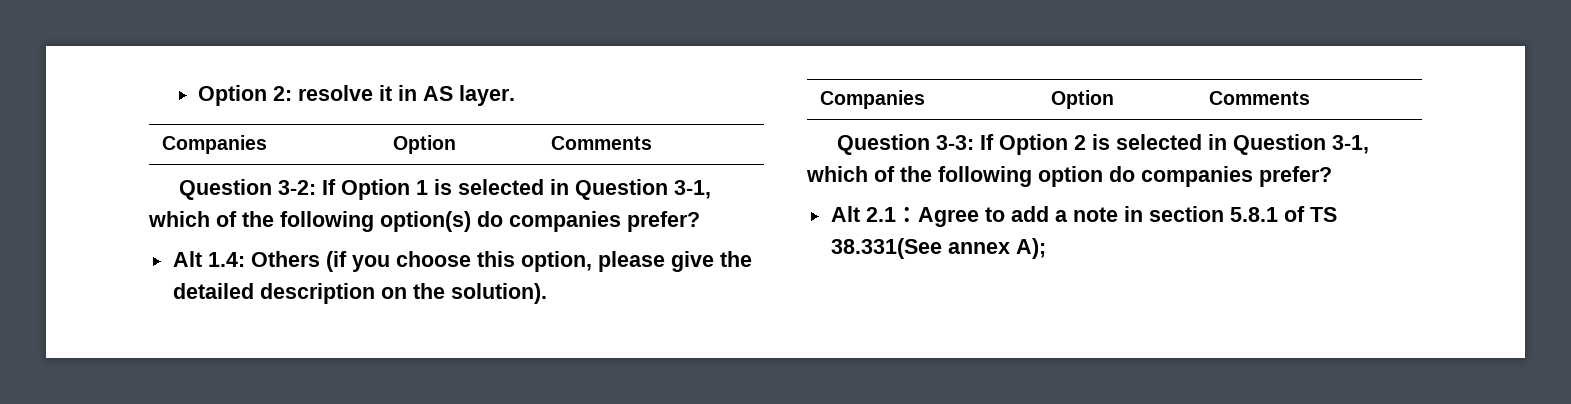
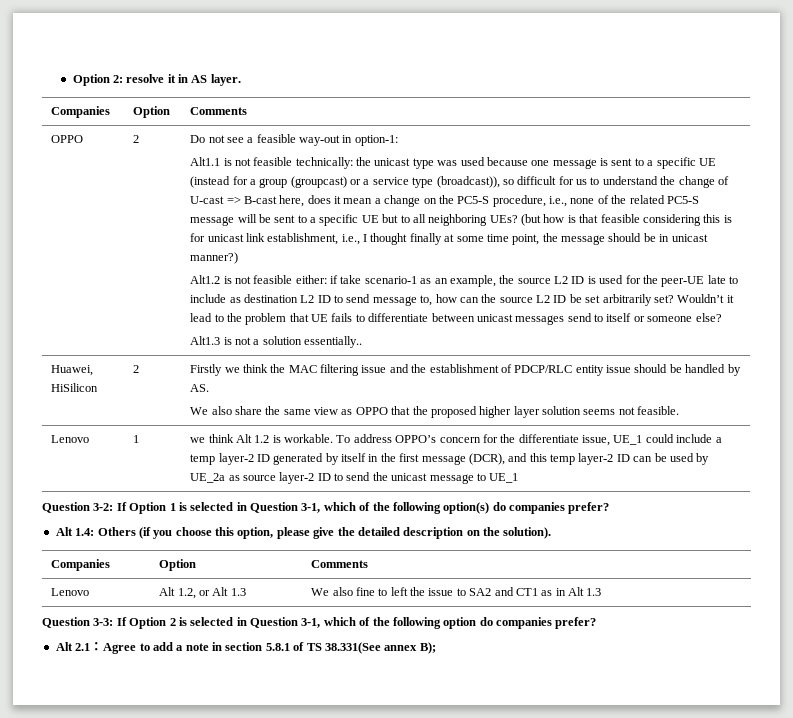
(652, 143) none -> [51,135,84,143] [133,135,140,143] [190,134,398,146] [190,157,716,169] [190,176,729,188] [190,195,699,207] [190,214,732,226] [190,233,708,245] [190,252,239,264] [190,275,739,287] [190,294,734,306] [190,313,722,325] [190,336,363,348] [51,365,94,376] [51,383,99,392] [133,365,140,373] [190,364,741,376] [190,384,210,392] [190,406,680,418] [51,435,90,443] [133,435,140,443] [190,434,722,446] [190,453,710,465] [190,472,519,484] // OPPO | 2 | Do not see a feasible way-out in option-1: // Alt1.1 is not feasible technically: the unicast type was used because one message is sent to a specific UE (instead for a group (groupcast) or a service type (broadcast)), so difficult for us to understand the change of U-cast => B-cast here, does it mean a change on the PC5-S procedure, i.e., none of the related PC5-S message will be sent to a specific UE but to all neighboring UEs? (but how is that feasible considering this is for unicast link establishment, i.e., I thought finally at some time point, the message should be in unicast manner?) // Alt1.2 is not feasible either: if take scenario-1 as an example, the source L2 ID is used for the peer-UE late to include as destination L2 ID to send message to, how can the source L2 ID be set arbitrarily set? Wouldn’t it lead to the problem that UE fails to differentiate between unicast messages send to itself or someone else? // Alt1.3 is not a solution essentially.. // Huawei, HiSilicon | 2 | Firstly we think the MAC filtering issue and the establishment of PDCP/RLC entity issue should be handled by AS. // We also share the same view as OPPO that the proposed higher layer solution seems not feasible. // Lenovo | 1 | we think Alt 1.2 is workable. To address OPPO’s concern for the differentiate issue, UE_1 could include a temp layer-2 ID generated by itself in the first message (DCR), and this temp layer-2 ID can be used by UE_2a as source layer-2 ID to send the unicast message to UE_1
(1310, 98) none -> [51,588,90,596] [159,587,246,599] [311,587,602,596] // Lenovo | Alt 1.2, or Alt 1.3 | We also fine to left the issue to SA2 and CT1 as in Alt 1.3
[1015,238,1046,259] A); -> [419,642,436,654] B);

